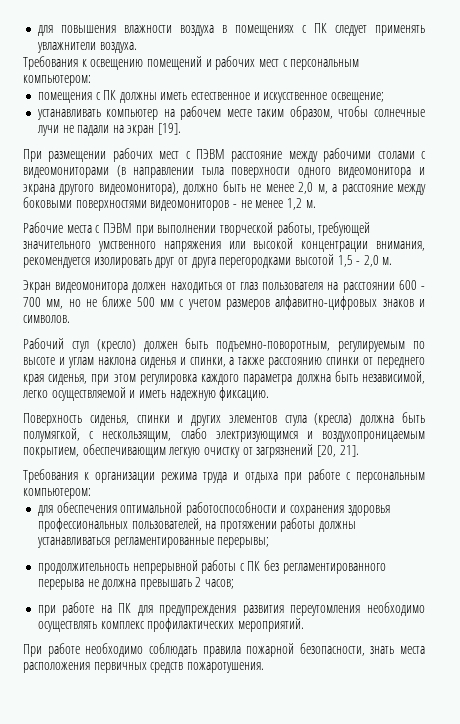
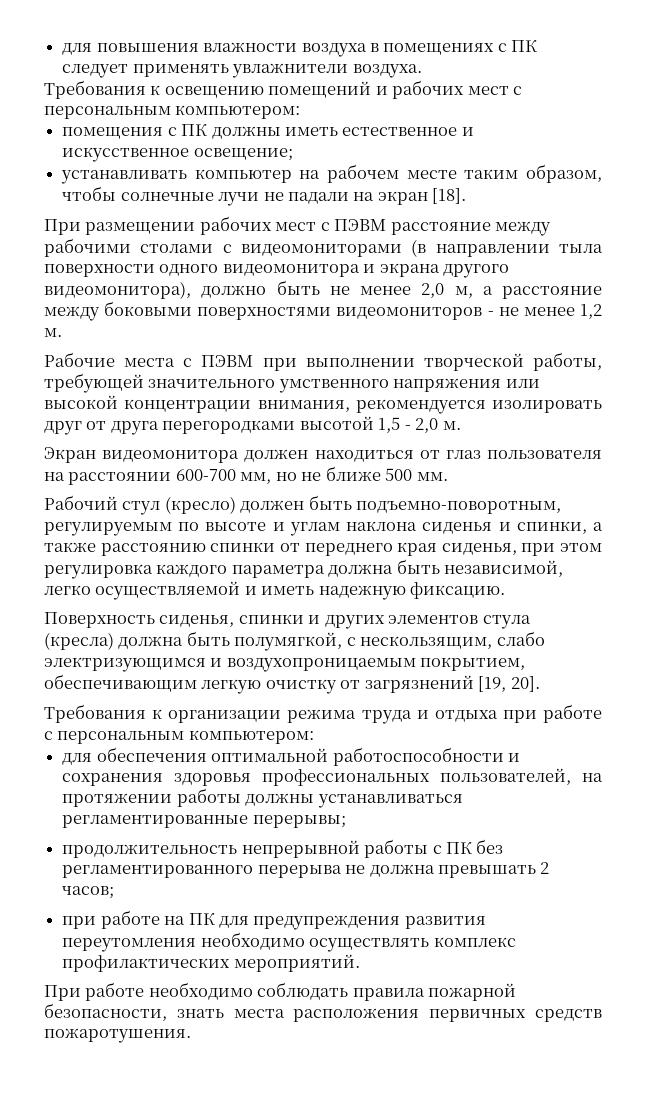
[158,123,182,135] [19]. -> [432,188,467,204] [18].
[398,280,425,290] [23,297,41,307] 600 - 700 -> [175,469,236,481] 600-700
[160,296,425,310] [23,315,70,323] мм с учетом размеров алфавитно-цифровых знаков и символов. -> [416,472,448,481] мм.
[316,445,359,457] [20, 21]. -> [478,676,540,692] [19, 20].

